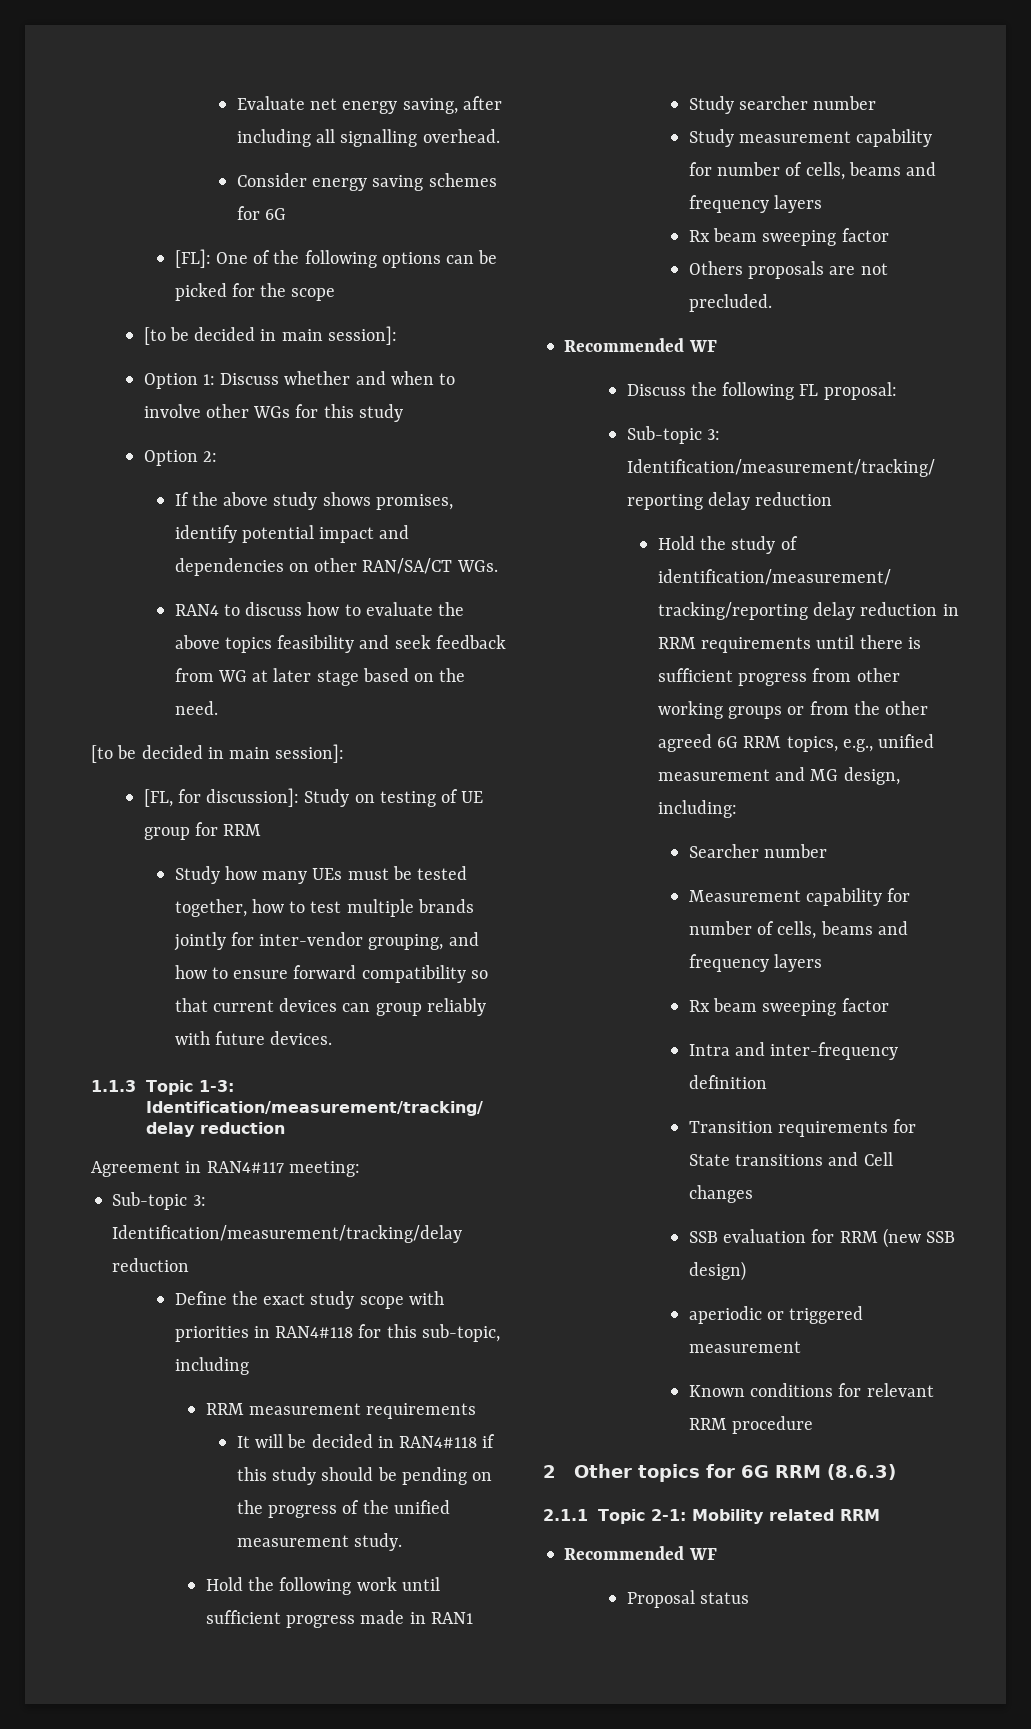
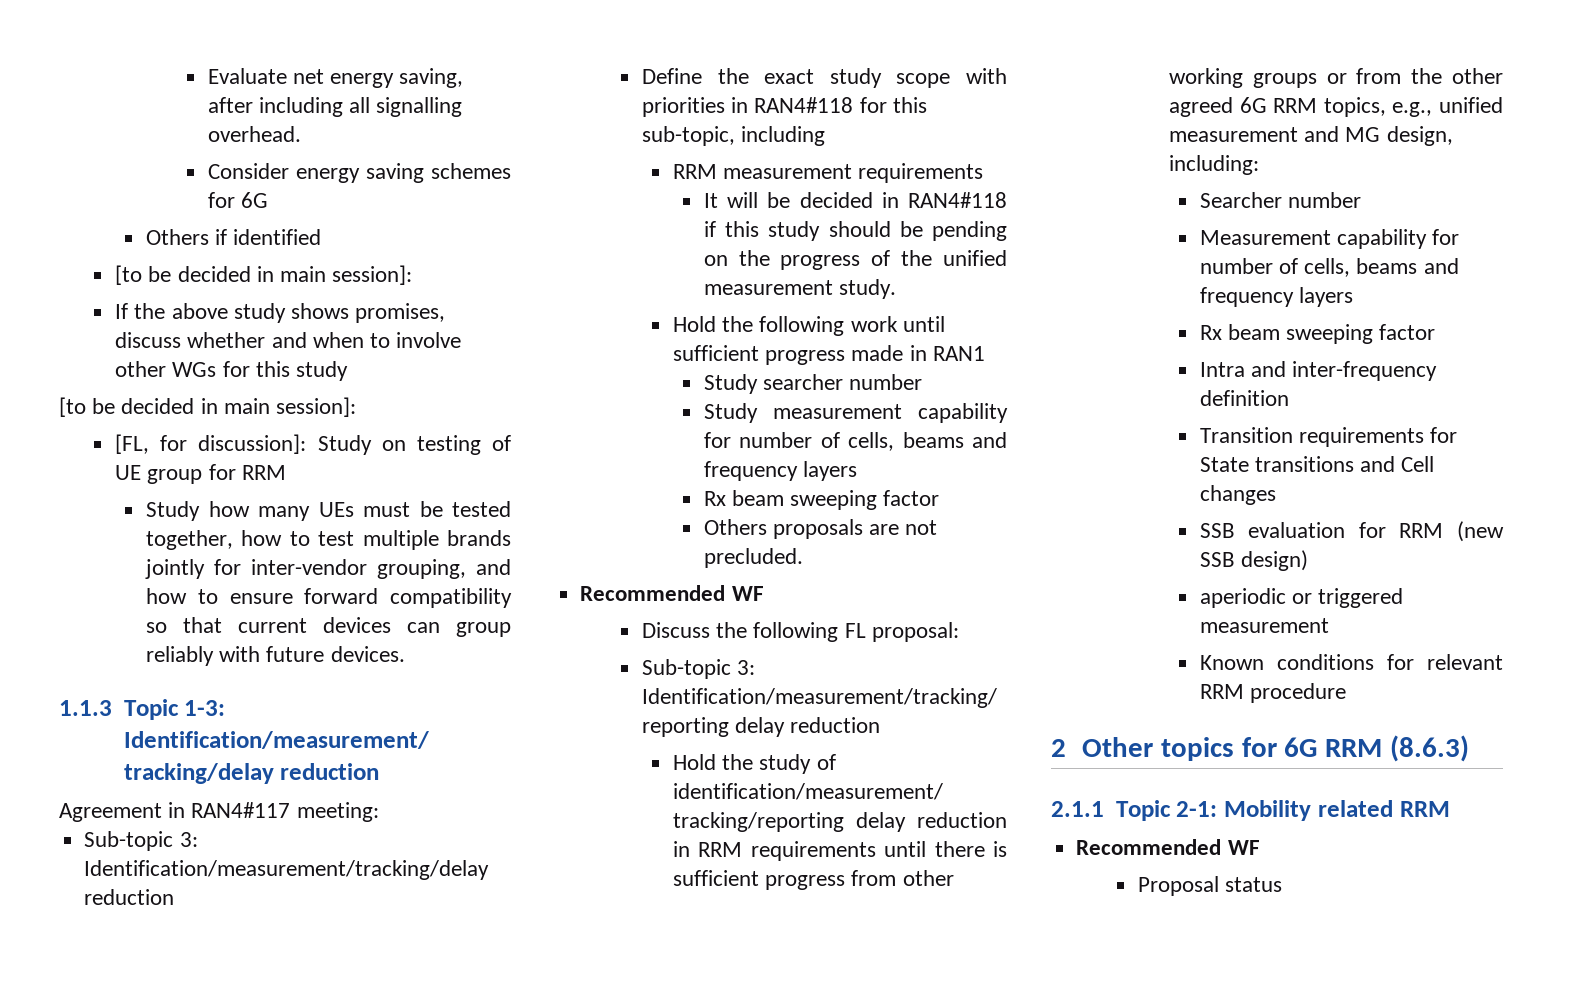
[174,249,498,268] [174,283,336,301] [143,326,397,345] [143,373,280,389] [FL]: One of the following options can be picked for the scope // [to be decided in main session]: // Option 1: Discuss -> [146,229,322,245] [115,265,413,285] [115,303,446,323] [115,332,182,348] Others if identified // [to be decided in main session]: // If the above study shows promises, discuss
[143,450,217,466] [174,492,453,510] [174,525,410,543] [174,558,498,576] [174,602,465,616] [174,635,506,653] [174,668,466,686] [174,701,218,715] // Option 2: // If the above study shows promises, identify potential impact and dependencies on other RAN/SA/CT WGs. // RAN4 to discuss how to evaluate the above topics feasibility and seek feedback from WG at later stage based on the need. -> (349, 371) none

